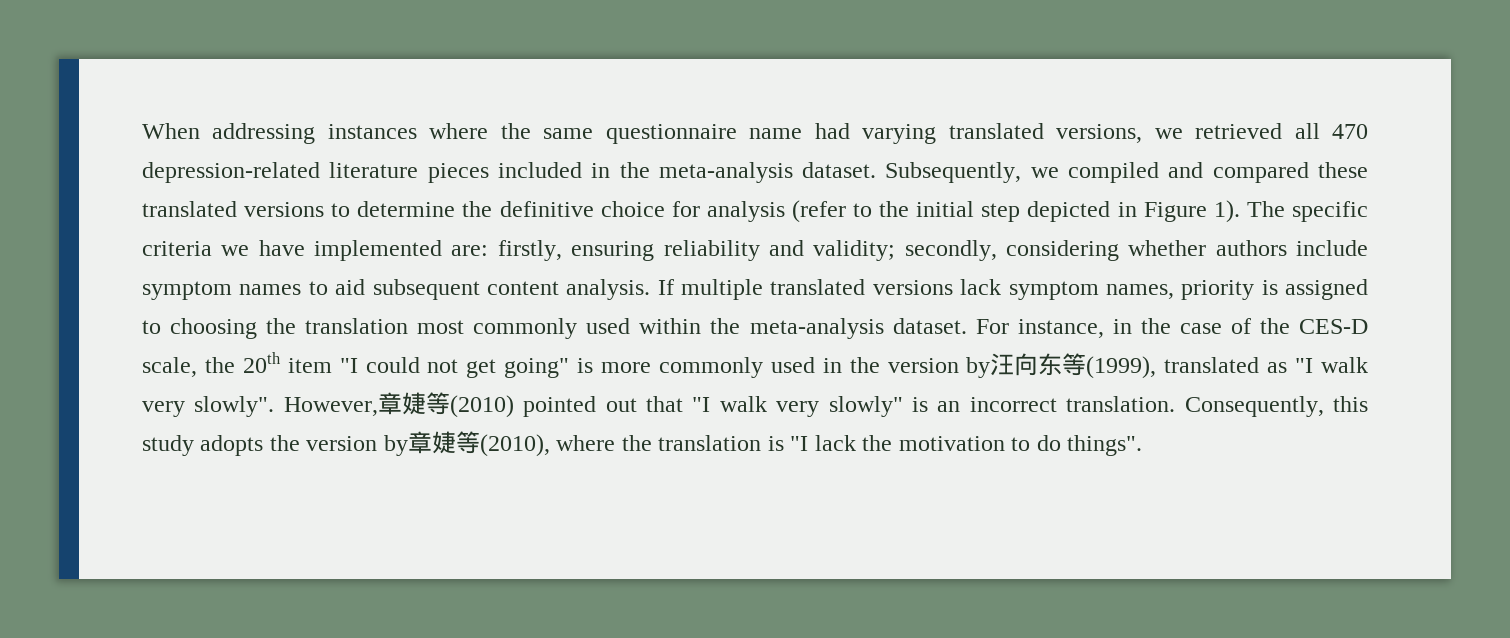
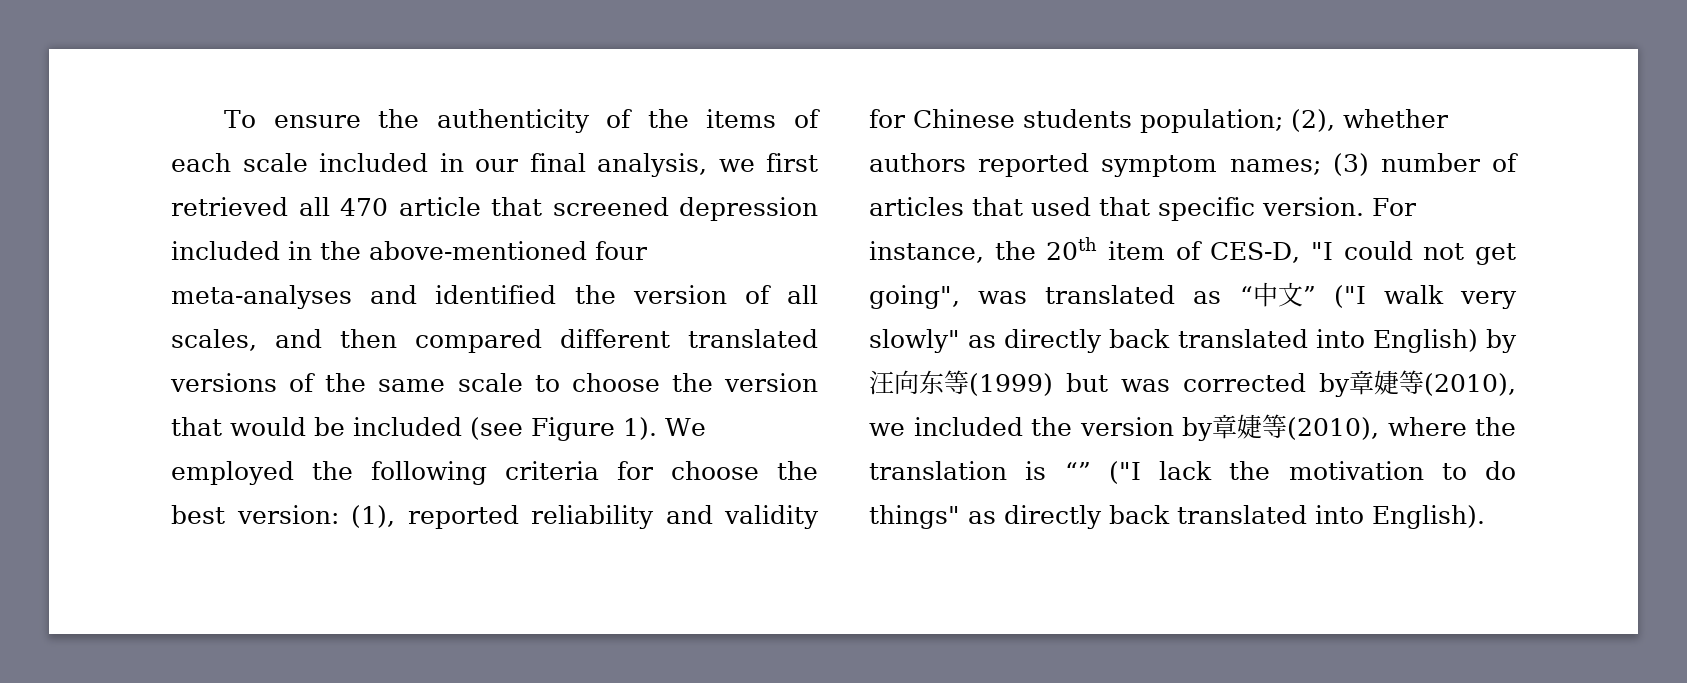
[142,123,1369,144] [142,162,1368,183] [142,200,1368,223] [142,240,1369,261] [142,279,1368,300] [142,318,1369,339] [142,357,197,377] When addressing instances where the same questionnaire name had varying translated versions, we retrieved all 470 depression-related literature pieces included in the meta-analysis dataset. Subsequently, we compiled and compared these translated versions to determine the definitive choice for analysis (refer to the initial step depicted in Figure 1). The specific criteria we have implemented are: firstly, ensuring reliability and validity; secondly, considering whether authors include symptom names to aid subsequent content analysis. If multiple translated versions lack symptom names, priority is assigned to choosing the translation most commonly used within the meta-analysis dataset. For instance, in the case of the CES-D scale, -> [224,109,820,133] [171,153,818,177] [171,197,818,221] [171,241,647,260] [171,285,818,309] [171,329,818,353] [170,373,818,392] [171,417,706,441] [171,461,818,485] [171,505,819,529] [869,109,1448,133] [869,153,1518,177] [869,197,1416,221] [869,241,984,263] To ensure the authenticity of the items of each scale included in our final analysis, we first retrieved all 470 article that screened depression included in the above-mentioned four meta-analyses and identified the version of all scales, and then compared different translated versions of the same scale to choose the version that would be included (see Figure 1). We employed the following criteria for choose the best version: (1), reported reliability and validity for Chinese students population; (2), whether authors reported symptom names; (3) number of articles that used that specific version. For instance,
(332, 365) none -> [1175,241,1301,263] of CES-D,
[504,353,1368,379] [142,392,1368,418] [142,435,264,456] going" is more commonly used in the version by汪向东等(1999), translated as "I walk very slowly". However,章婕等(2010) pointed out that "I walk very slowly" is an incorrect translation. Consequently, this study adopts -> [869,282,1517,309] [869,329,1517,353] [869,370,1516,397] [869,417,1023,436] going", was translated as “中文” ("I walk very slowly" as directly back translated into English) by汪向东等(1999) but was corrected by章婕等(2010), we included
[790,436,809,451] "I -> [1064,461,1141,484] “” ("I
[1067,435,1143,456] things". -> [869,505,1485,529] things" as directly back translated into English).

